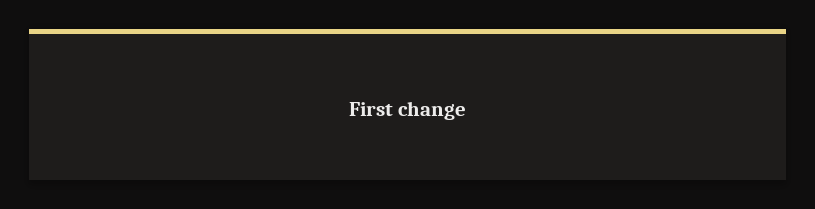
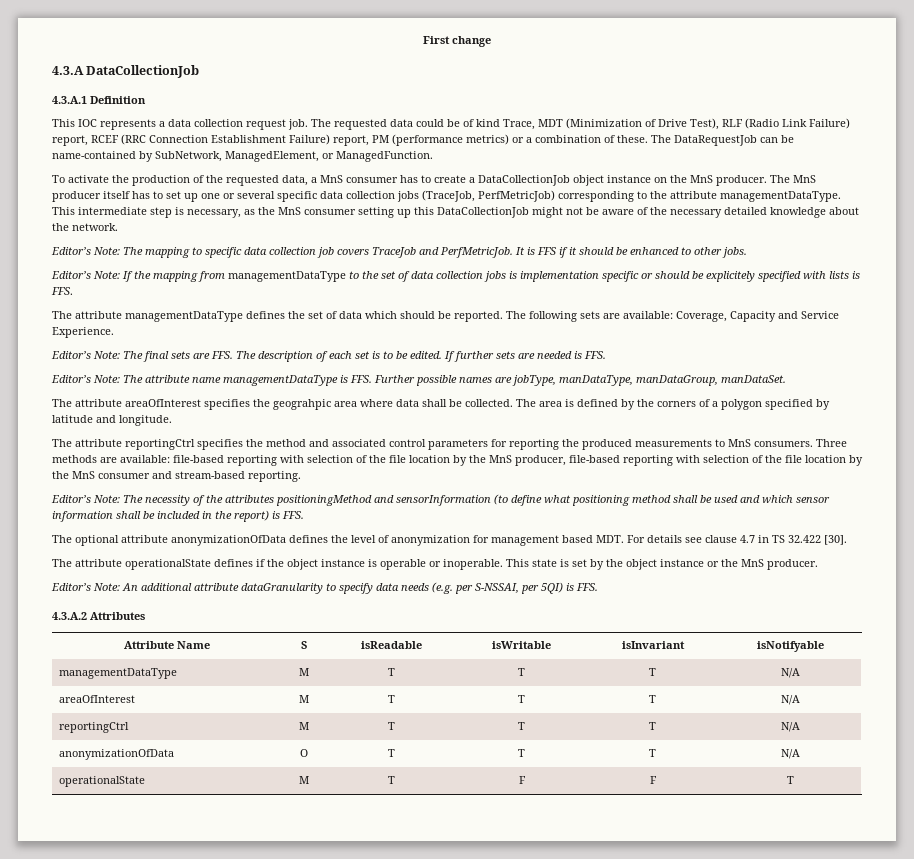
(467, 110) none -> [52,65,200,78] [52,96,146,104] [52,118,850,130] [52,134,794,146] [52,151,433,162] [52,175,816,186] [52,190,841,202] [52,207,859,218] [52,223,118,231] [51,247,747,258] [51,271,860,282] [51,287,73,295] [52,311,839,322] [52,327,114,338] [51,351,606,362] [51,375,786,386] [52,399,830,410] [52,415,172,426] [52,439,847,450] [52,455,863,466] [52,471,301,482] [51,494,830,506] [52,510,304,522] [52,535,847,546] [52,559,818,570] [51,582,598,594] [52,612,145,620] [124,641,210,649] [300,641,307,649] [361,641,422,649] [492,641,551,649] [621,641,685,649] [757,641,824,652] [59,668,178,679] [298,668,309,676] [388,668,395,676] [518,668,525,676] [649,668,656,676] [781,668,800,678] [59,695,136,703] [298,695,309,703] [388,695,395,703] [518,695,525,703] [649,695,656,703] [781,695,800,705] [59,722,130,733] [298,722,309,730] [388,722,395,730] [518,722,525,730] [649,722,656,730] [781,722,800,732] [59,749,175,760] [299,749,308,757] [388,749,395,757] [518,749,525,757] [649,749,656,757] [781,749,800,759] [59,776,146,787] [298,776,309,784] [388,776,395,784] [518,776,526,784] [649,776,657,784] [787,776,794,784] // 4.3.A DataCollectionJob // 4.3.A.1 Definition // This IOC represents a data collection request job. The requested data could be of kind Trace, MDT (Minimization of Drive Test), RLF (Radio Link Failure) report, RCEF (RRC Connection Establishment Failure) report, PM (performance metrics) or a combination of these. The DataRequestJob can be name-contained by SubNetwork, ManagedElement, or ManagedFunction. // To activate the production of the requested data, a MnS consumer has to create a DataCollectionJob object instance on the MnS producer. The MnS producer itself has to set up one or several specific data collection jobs (TraceJob, PerfMetricJob) corresponding to the attribute managementDataType. This intermediate step is necessary, as the MnS consumer setting up this DataCollectionJob might not be aware of the necessary detailed knowledge about the network. // Editor’s Note: The mapping to specific data collection job covers TraceJob and PerfMetricJob. It is FFS if it should be enhanced to other jobs. // Editor’s Note: If the mapping from managementDataType to the set of data collection jobs is implementation specific or should be explicitely specified with lists is FFS. // The attribute managementDataType defines the set of data which should be reported. The following sets are available: Coverage, Capacity and Service Experience. // Editor’s Note: The final sets are FFS. The description of each set is to be edited. If further sets are needed is FFS. // Editor’s Note: The attribute name managementDataType is FFS. Further possible names are jobType, manDataType, manDataGroup, manDataSet. // The attribute areaOfInterest specifies the geograhpic area where data shall be collected. The area is defined by the corners of a polygon specified by latitude and longitude. // The attribute reportingCtrl specifies the method and associated control parameters for reporting the produced measurements to MnS consumers. Three methods are available: file-based reporting with selection of the file location by the MnS producer, file-based reporting with selection of the file location by the MnS consumer and stream-based reporting. // Editor’s Note: The necessity of the attributes positioningMethod and sensorInformation (to define what positioning method shall be used and which sensor information shall be included in the report) is FFS. // The optional attribute anonymizationOfData defines the level of anonymization for management based MDT. For details see clause 4.7 in TS 32.422 [30]. // The attribute operationalState defines if the object instance is operable or inoperable. This state is set by the object instance or the MnS producer. // Editor’s Note: An additional attribute dataGranularity to specify data needs (e.g. per S-NSSAI, per 5QI) is FFS. // 4.3.A.2 Attributes // Attribute Name | S | isReadable | isWritable | isInvariant | isNotifyable // managementDataType | M | T | T | T | N/A // areaOfInterest | M | T | T | T | N/A // reportingCtrl | M | T | T | T | N/A // anonymizationOfData | O | T | T | T | N/A // operationalState | M | T | F | F | T

